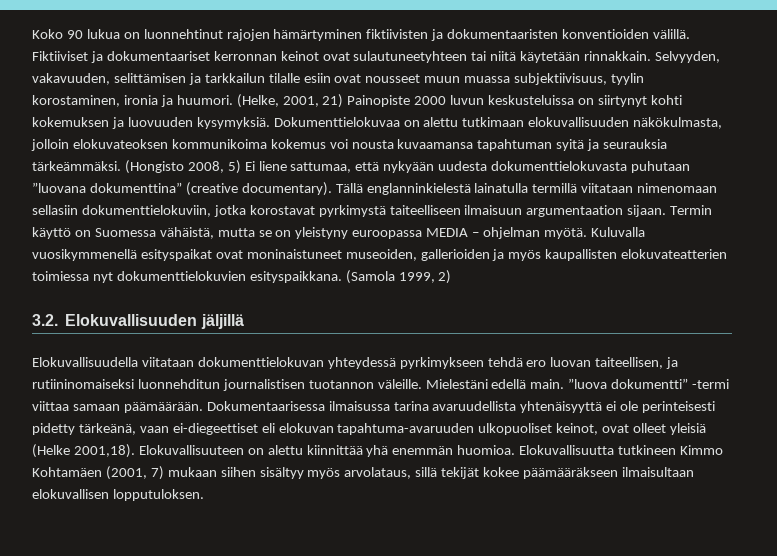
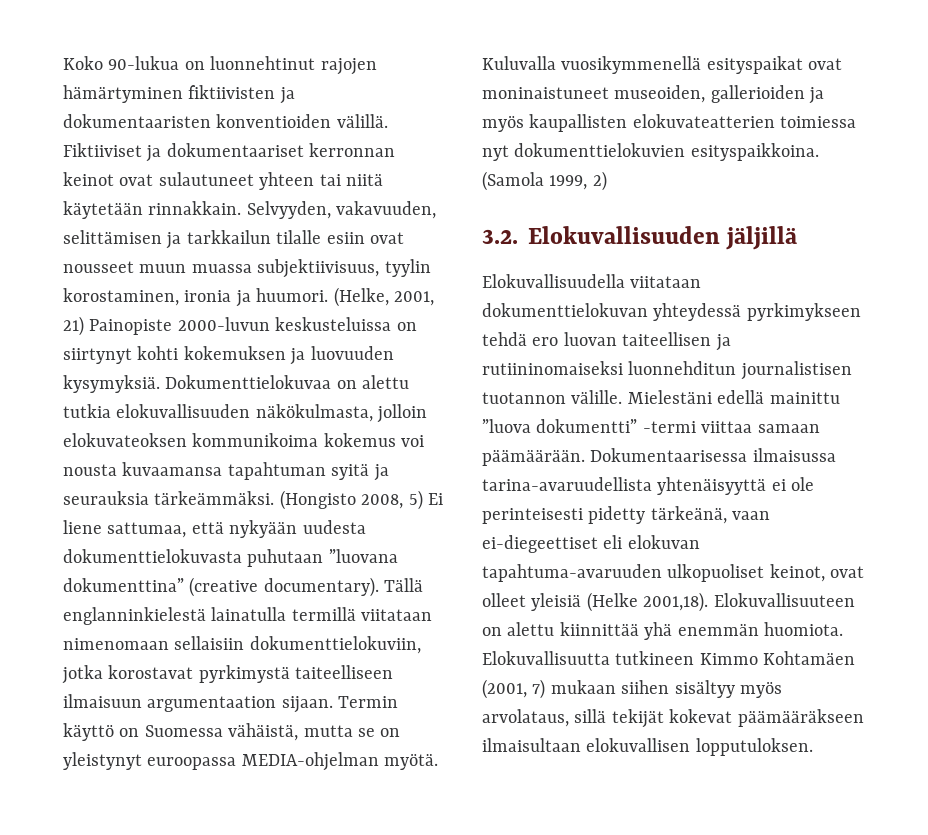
[66,29,120,39] 90 lukua -> [108,56,180,70] 90-lukua
[353,51,468,63] sulautuneetyhteen -> [158,172,315,190] sulautuneet yhteen
[414,95,485,105] 2000 luvun -> [177,317,270,331] 2000-luvun
[462,117,525,127] tutkimaan -> [63,404,111,418] tutkia
[32,205,78,215] sellasiin -> [174,636,245,650] sellaisiin
[295,227,541,239] yleistyny euroopassa MEDIA – ohjelman -> [63,752,379,771] yleistynyt euroopassa MEDIA-ohjelman
[249,271,342,283] esityspaikkana. -> [690,143,819,161] esityspaikkoina.
[595,357,664,369] taiteellisen, -> [622,332,712,346] taiteellisen
[377,379,422,389] väleille. -> [571,390,623,404] välille.
[530,379,565,389] main. -> [769,392,840,404] mainittu
[393,401,517,411] tarina avaruudellista -> [482,477,652,491] tarina-avaruudellista
[457,445,516,455] huomioa. -> [764,622,843,636] huomiota.
[483,467,520,477] kokee -> [669,709,733,723] kokevat

